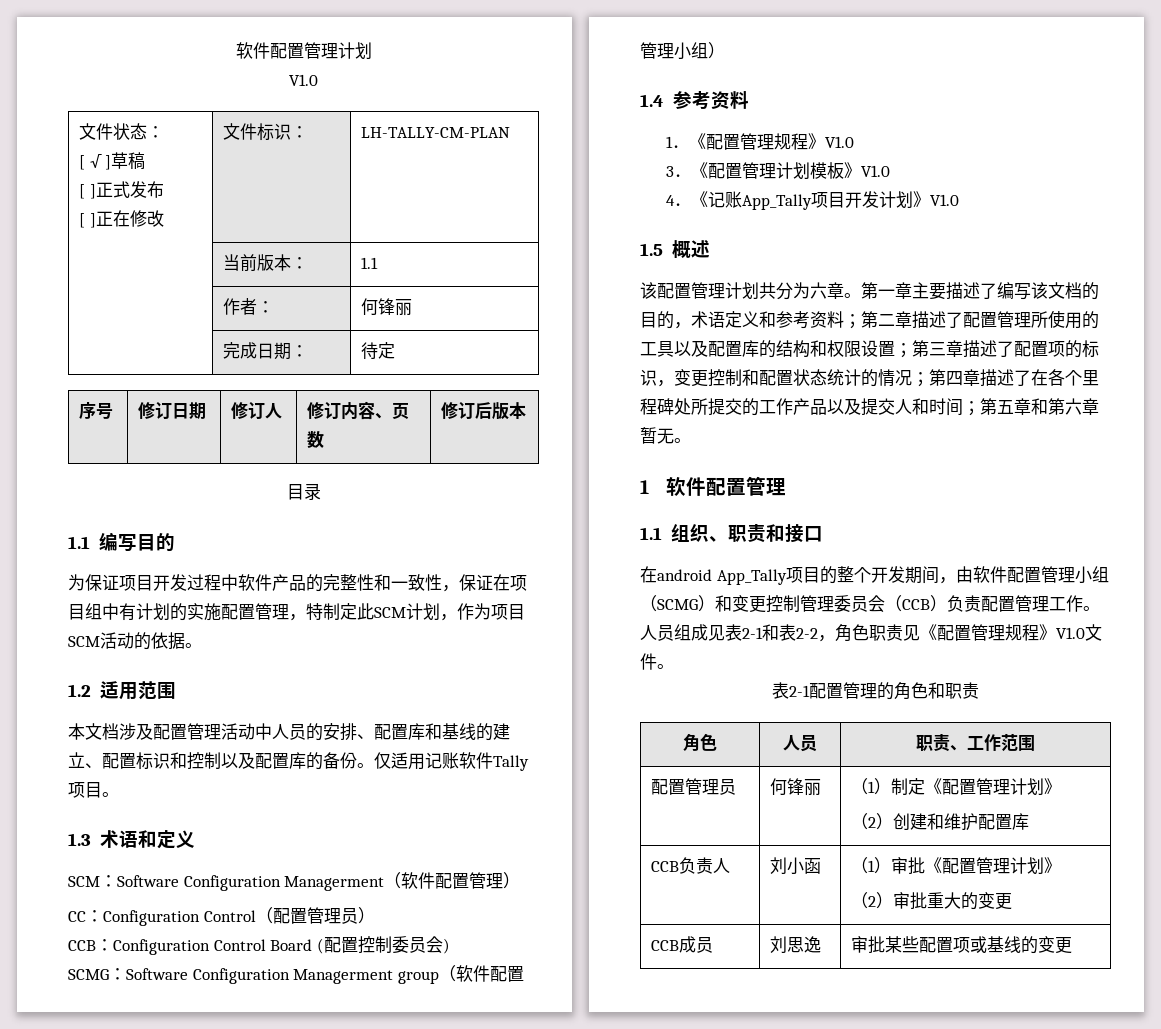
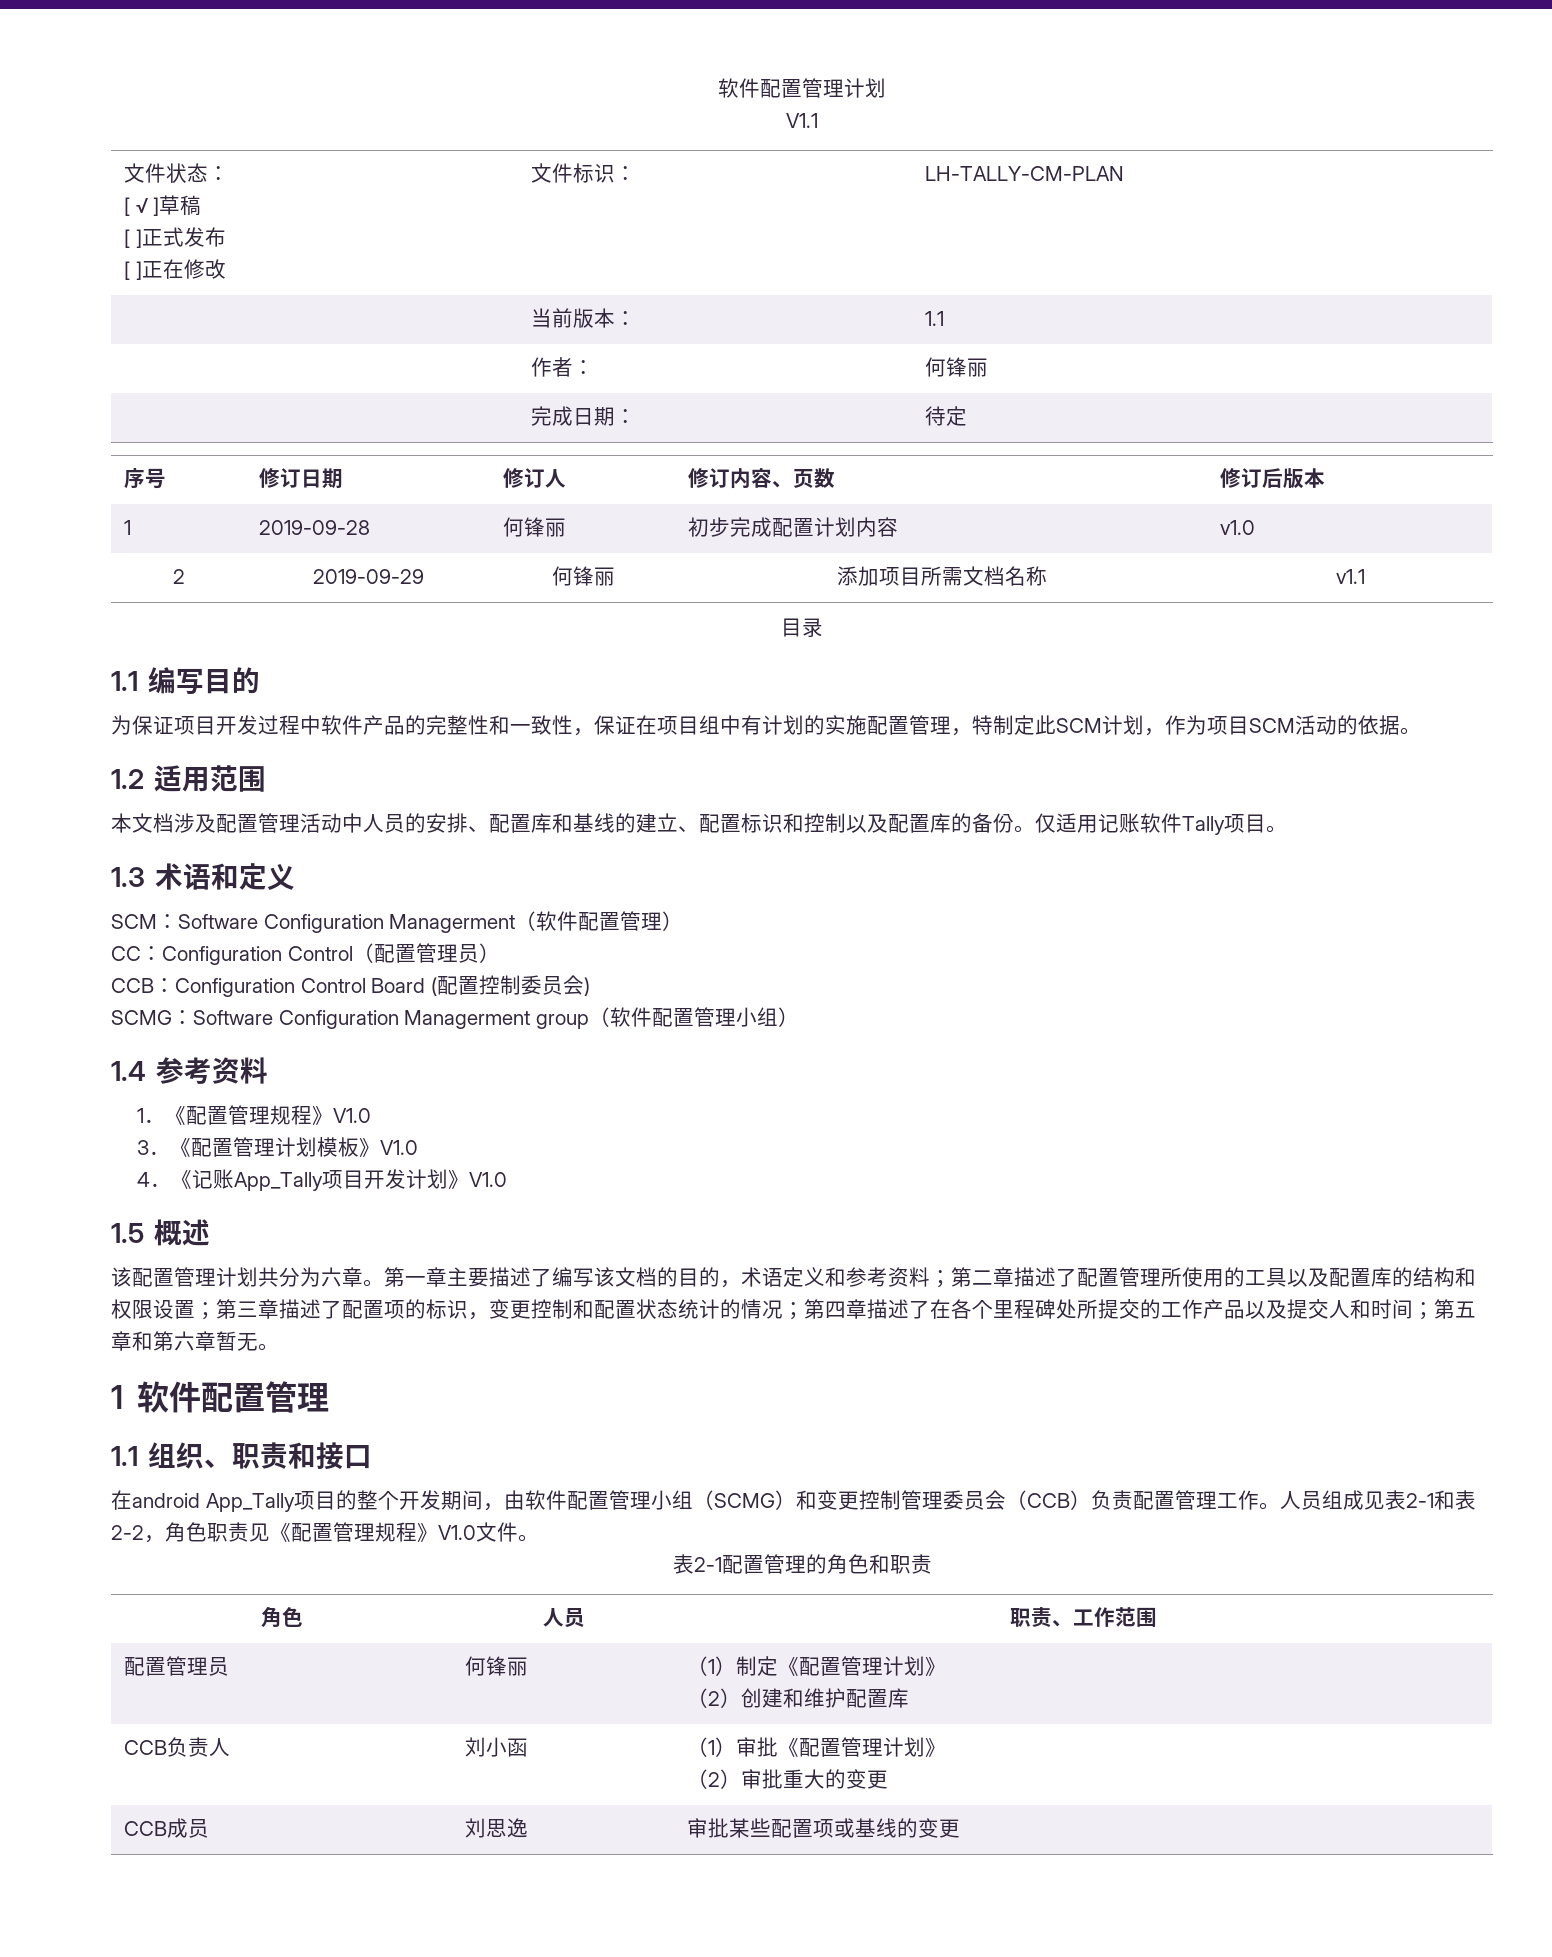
[289,74,318,86] V1.0 -> [786,113,818,128] V1.1
(527, 410) none -> [124,520,132,535] [259,520,371,535] [503,517,567,537] [688,517,899,537] [1220,520,1256,535] [173,569,185,584] [313,569,424,584] [551,566,615,586] [836,566,1047,586] [1335,569,1365,584] // 1 | 2019-09-28 | 何锋丽 | 初步完成配置计划内容 | v1.0 // 2 | 2019-09-29 | 何锋丽 | 添加项目所需文档名称 | v1.1

